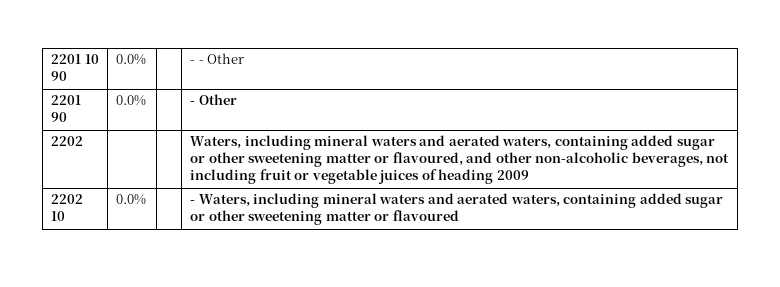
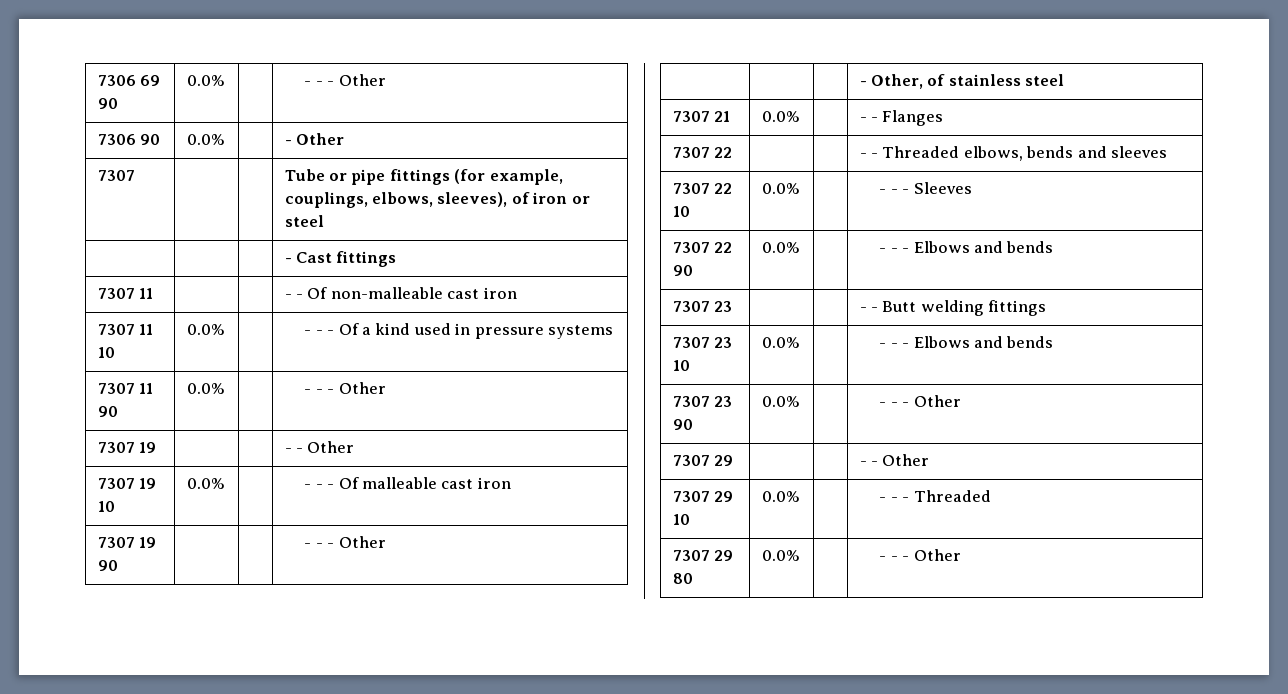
[51,54,99,64] [51,71,68,81] [116,54,147,65] [190,53,245,64] [51,95,82,105] 2201 10 90 | 0.0% | | - - Other // 2201 -> [97,75,161,86] [97,98,118,109] [186,75,225,86] [304,74,386,86] [97,134,136,145] 7306 69 90 | 0.0% | | - - - Other // 7306
[51,136,84,146] [190,135,715,150] [190,152,730,167] [190,169,529,184] [51,194,84,204] [51,211,66,221] [116,194,147,205] [190,193,724,208] [190,210,459,225] 2202 | | | Waters, including mineral waters and aerated waters, containing added sugar or other sweetening matter or flavoured, and other non-alcoholic beverages, not including fruit or vegetable juices of heading 2009 // 2202 10 | 0.0% | | - Waters, including mineral waters and aerated waters, containing added sugar or other sweetening matter or flavoured -> [97,170,135,181] [284,169,563,185] [284,192,590,208] [284,215,324,227] [284,251,397,267] [97,288,154,299] [284,287,517,299] [97,324,154,335] [97,347,115,358] [186,324,225,335] [304,323,614,339] [97,383,154,394] [97,406,118,417] [186,383,225,394] [304,382,386,394] [97,442,157,453] [284,441,355,453] [97,478,157,489] [97,501,115,512] [186,478,225,489] [304,477,511,489] [97,537,157,548] [97,560,118,571] [304,536,386,548] [859,74,1065,89] [672,111,731,122] [761,111,800,122] [859,110,944,126] [672,147,733,158] [859,146,1168,161] [672,183,733,194] [672,206,690,217] [761,183,800,194] [879,182,972,194] [672,242,733,253] [672,265,693,276] [761,242,800,253] [879,241,1054,253] [672,301,733,312] [859,300,1047,316] [672,337,733,348] [672,360,690,371] [761,337,800,348] [879,336,1054,348] [672,396,733,407] [672,419,693,430] [761,396,800,407] [879,395,961,407] [672,455,734,466] [859,454,930,466] [672,491,734,502] [672,514,690,525] [761,491,800,502] [879,490,991,502] [672,550,734,561] [672,573,693,584] [761,550,800,561] [879,549,961,561] 7307 | | | Tube or pipe fittings (for example, couplings, elbows, sleeves), of iron or steel // | | | - Cast fittings // 7307 11 | | | - - Of non-malleable cast iron // 7307 11 10 | 0.0% | | - - - Of a kind used in pressure systems // 7307 11 90 | 0.0% | | - - - Other // 7307 19 | | | - - Other // 7307 19 10 | 0.0% | | - - - Of malleable cast iron // 7307 19 90 | | | - - - Other // | | | - Other, of stainless steel // 7307 21 | 0.0% | | - - Flanges // 7307 22 | | | - - Threaded elbows, bends and sleeves // 7307 22 10 | 0.0% | | - - - Sleeves // 7307 22 90 | 0.0% | | - - - Elbows and bends // 7307 23 | | | - - Butt welding fittings // 7307 23 10 | 0.0% | | - - - Elbows and bends // 7307 23 90 | 0.0% | | - - - Other // 7307 29 | | | - - Other // 7307 29 10 | 0.0% | | - - - Threaded // 7307 29 80 | 0.0% | | - - - Other

